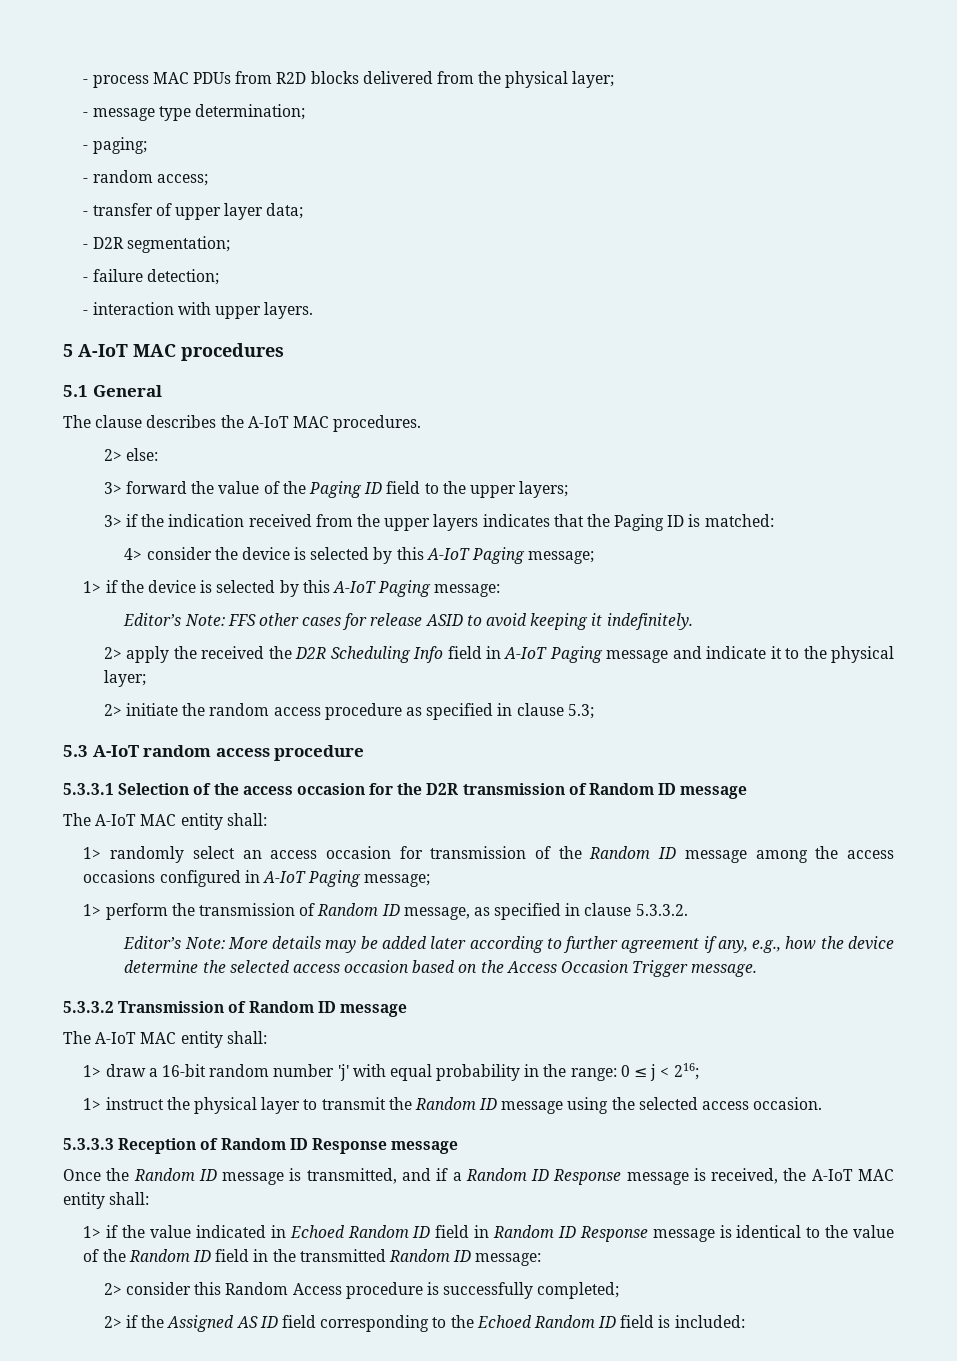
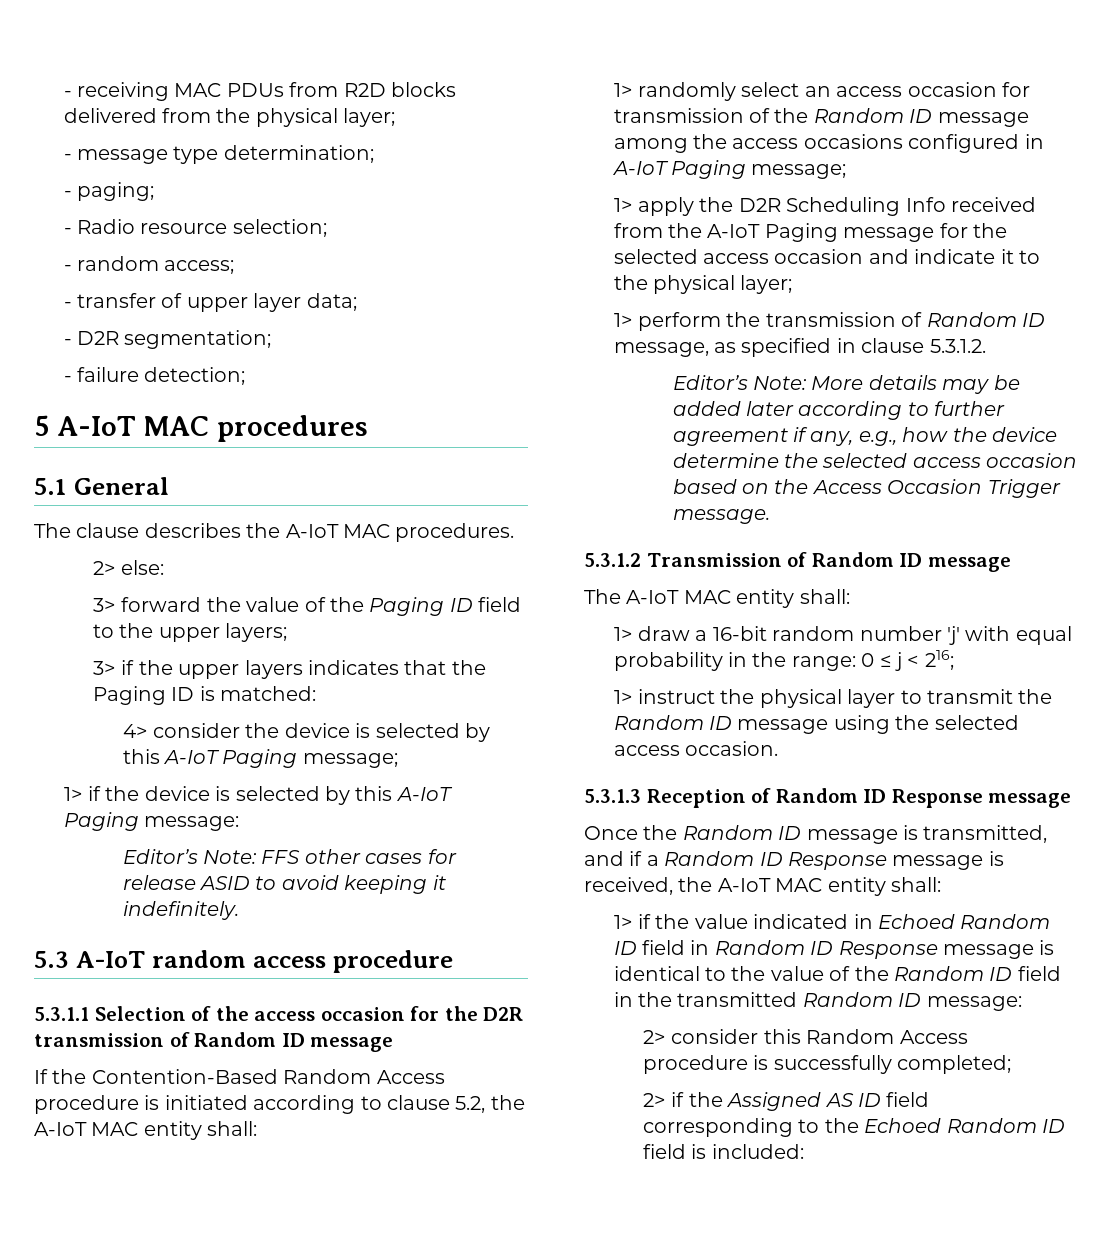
[83,75,149,88] - process -> [63,82,169,101] - receiving
(147, 145) none -> [63,219,327,237] // - Radio resource selection;
[83,302,314,319] // - interaction with upper layers. -> (246, 376) none
[168,514,381,527] indication received from the -> (173, 667) none
[103,646,894,663] [103,670,146,687] [103,703,594,720] // 2> apply the received the D2R Scheduling Info field in A-IoT Paging message and indicate it to the physical layer; // 2> initiate the random access procedure as specified in clause 5.3; -> (239, 910) none
[63,783,114,795] 5.3.3.1 -> [34,1007,89,1021] 5.3.1.1
[63,813,91,826] The -> [34,1069,445,1084] [34,1095,525,1114] If the Contention-Based Random Access procedure is initiated according to clause 5.2, the
(431, 880) none -> [613,197,1036,216] [613,223,1007,242] [613,249,1040,264] [613,275,793,294] // 1> apply the D2R Scheduling Info received from the A-IoT Paging message for the selected access occasion and indicate it to the physical layer;
[635,904,688,916] 5.3.3.2. -> [929,339,986,353] 5.3.1.2.
[63,1001,114,1013] 5.3.3.2 -> [584,553,641,567] 5.3.1.2
[63,1138,114,1150] 5.3.3.3 -> [584,789,641,803] 5.3.1.3

